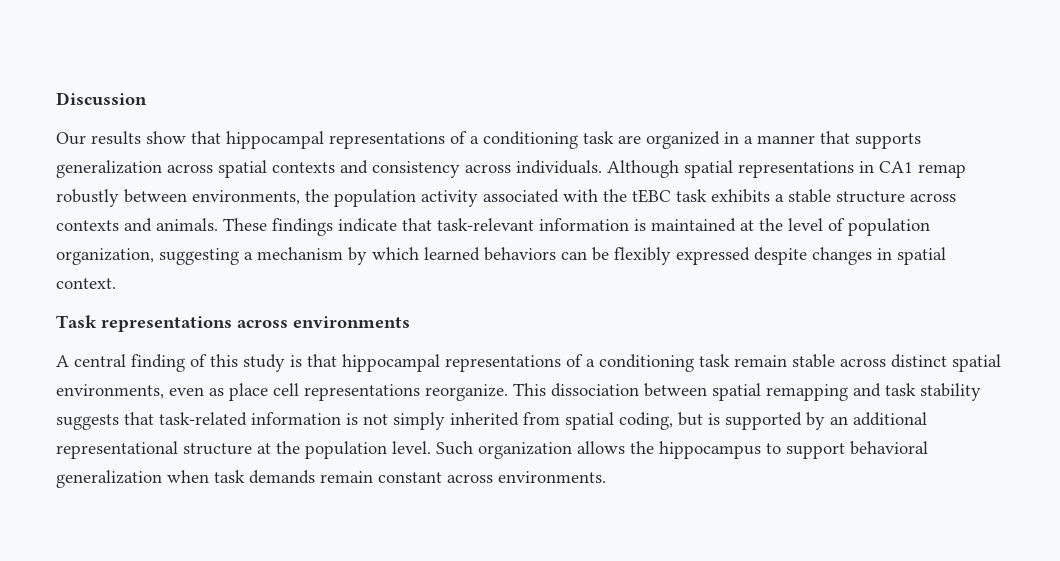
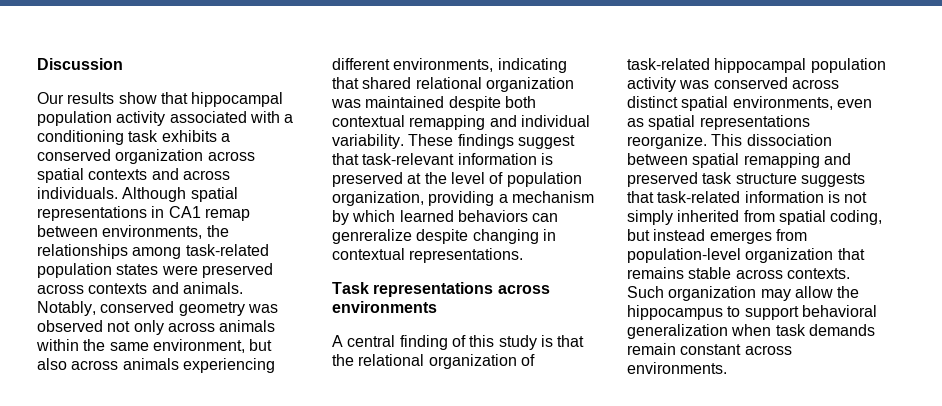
[329,131,921,149] [56,160,162,178] representations of a conditioning task are organized in a manner that supports generalization -> [37,111,294,126] [37,130,230,145] [37,149,204,164] population activity associated with a conditioning task exhibits a conserved organization
[372,161,460,178] consistency -> (179, 174) none
[56,189,119,207] robustly -> (250, 214) none
[334,189,956,207] [56,218,218,232] population activity associated with the tEBC task exhibits a stable structure across contexts and animals. -> [37,244,269,259] [37,263,273,278] [37,282,243,294] [37,301,278,316] [37,320,276,335] [36,339,273,353] [37,358,275,373] [332,58,567,73] [332,77,574,92] [331,96,536,111] [332,115,590,130] [332,134,404,149] relationships among task-related population states were preserved across contexts and animals. Notably, conserved geometry was observed not only across animals within the same environment, but also across animals experiencing different environments, indicating that shared relational organization was maintained despite both contextual remapping and individual variability.
[338,218,397,232] indicate -> [517,135,575,149] suggest
[651,218,736,232] maintained -> [332,172,403,187] preserved
[159,248,239,265] suggesting -> [428,191,495,206] providing
[592,247,946,265] [56,278,116,289] be flexibly expressed despite changes in spatial context. -> [332,229,556,244] [332,248,524,263] genreralize despite changing in contextual representations.
[342,354,835,372] hippocampal representations of a conditioning task remain stable -> [332,354,535,369] [627,58,886,73] [627,77,788,92] the relational organization of task-related hippocampal population activity was conserved
[229,383,299,401] place cell -> [648,115,696,130] spatial
[885,383,981,401] task stability -> [627,172,797,187] preserved task structure
[708,412,927,430] [56,441,625,459] is supported by an additional representational structure at the population level. Such organization allows -> [653,229,807,244] [627,248,865,263] [627,267,850,279] [627,286,833,301] instead emerges from population-level organization that remains stable across contexts. Such organization may allow

